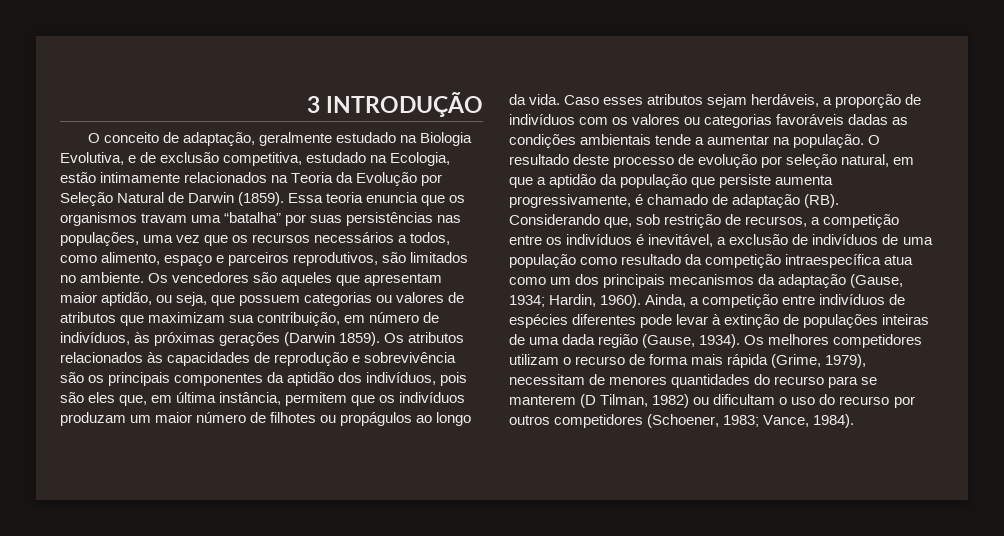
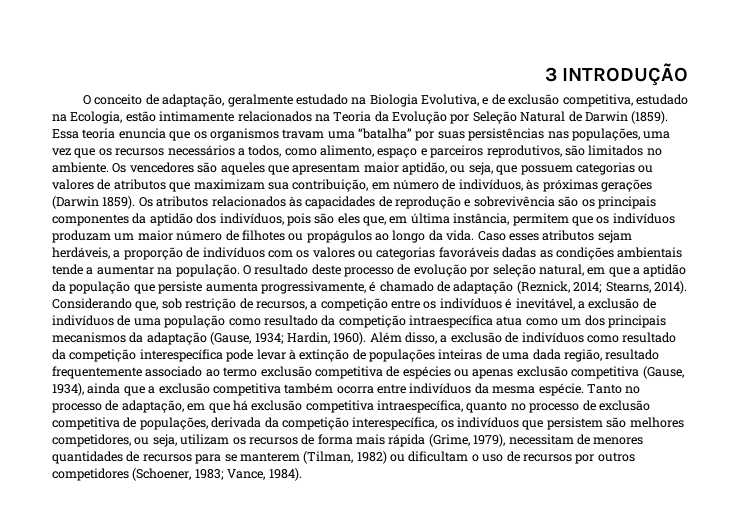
[804,194,840,208] (RB). -> [516,281,687,294] (Reznick, 2014; Stearns, 2014).
[645,294,906,308] [509,314,637,328] Ainda, a competição entre indivíduos de espécies diferentes -> [369,332,677,344] [52,349,223,362] Além disso, a exclusão de indivíduos como resultado da competição interespecífica
[598,334,923,348] [509,354,626,365] região (Gause, 1934). Os melhores competidores utilizam o recurso -> [563,349,660,362] [52,366,684,379] [52,383,641,396] [52,400,650,413] [52,417,684,430] [52,434,298,447] região, resultado frequentemente associado ao termo exclusão competitiva de espécies ou apenas exclusão competitiva (Gause, 1934), ainda que a exclusão competitiva também ocorra entre indivíduos da mesma espécie. Tanto no processo de adaptação, em que há exclusão competitiva intraespecífica, quanto no processo de exclusão competitiva de populações, derivada da competição interespecífica, os indivíduos que persistem são melhores competidores, ou seja, utilizam os recursos
[754,374,825,385] do recurso -> [126,451,192,462] de recursos
[580,394,649,408] (D Tilman, -> [303,451,354,464] (Tilman,
[819,394,890,405] do recurso -> [506,451,572,462] de recursos

